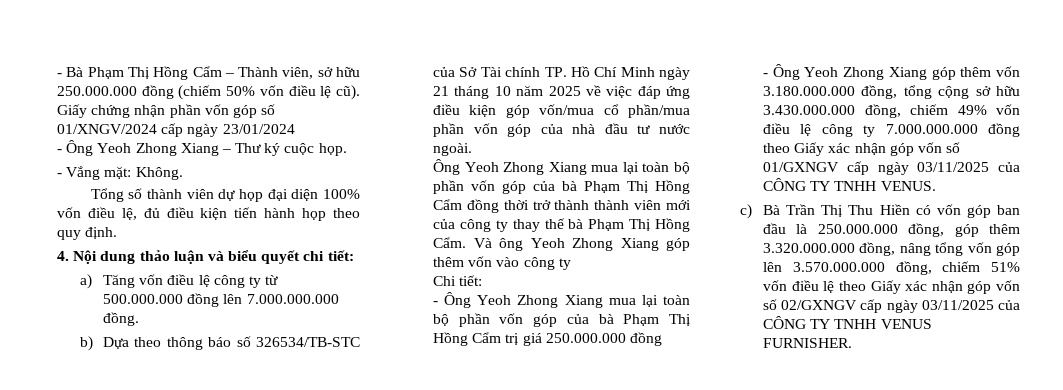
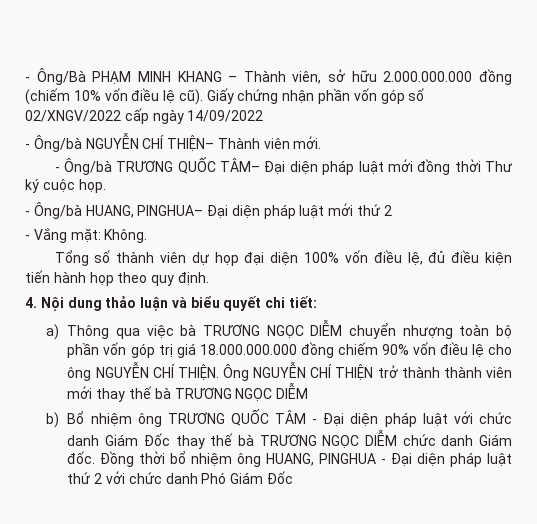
[57,66,222,80] - Bà Phạm Thị Hồng Cẩm -> [25,68,222,85] - Ông/Bà PHẠM MINH KHANG
[57,86,137,96] 250.000.000 -> [383,71,473,82] 2.000.000.000
[226,86,256,96] 50% -> [73,90,101,101] 10%
[57,123,295,137] [57,140,347,156] 01/XNGV/2024 cấp ngày 23/01/2024 // - Ông Yeoh Zhong Xiang – Thư ký cuộc họp. -> [25,108,264,124] [25,133,322,152] [54,157,513,175] [25,179,106,193] [25,202,392,219] 02/XNGV/2022 cấp ngày 14/09/2022 // - Ông/bà NGUYỄN CHÍ THIỆN– Thành viên mới. // - Ông/bà TRƯƠNG QUỐC TÂM– Đại diện pháp luật mới đồng thời Thư ký cuộc họp. // - Ông/bà HUANG, PINGHUA– Đại diện pháp luật mới thứ 2
[103,274,279,288] [103,293,339,307] [103,312,140,326] [80,336,360,351] [433,66,690,80] [433,85,690,99] [433,104,690,118] [433,123,690,137] [433,143,473,156] [433,159,690,175] [433,180,690,194] [433,199,529,213] Tăng vốn điều lệ công ty từ 500.000.000 đồng lên 7.000.000.000 đồng. // b) Dựa theo thông báo số 326534/TB-STC của Sở Tài chính TP. Hồ Chí Minh ngày 21 tháng 10 năm 2025 về việc đáp ứng điều kiện góp vốn/mua cổ phần/mua phần vốn góp của nhà đầu tư nước ngoài. // Ông Yeoh Zhong Xiang mua lại toàn bộ phần vốn góp của bà Phạm Thị Hồng Cẩm đồng thời -> [67,320,512,339] [67,342,512,358] [67,362,374,381] Thông qua việc bà TRƯƠNG NGỌC DIỄM chuyển nhượng toàn bộ phần vốn góp trị giá 18.000.000.000 đồng chiếm 90% vốn điều lệ cho ông NGUYỄN CHÍ THIỆN. Ông NGUYỄN CHÍ THIỆN
[433,218,690,232] [433,237,690,251] [433,256,571,270] [433,275,483,286] [433,292,690,308] [433,313,691,327] [433,332,662,346] [763,64,1020,80] [763,85,1020,99] [763,104,1020,118] [763,123,1020,137] [763,142,961,156] [763,161,1020,175] [763,178,936,191] [740,204,1020,219] [763,223,1020,237] [763,242,1020,256] [763,261,1020,275] [763,280,1020,294] [763,299,1020,313] [763,316,932,329] [763,338,853,348] của công ty thay thế bà Phạm Thị Hồng Cẩm. Và ông Yeoh Zhong Xiang góp thêm vốn vào công ty // Chi tiết: // - Ông Yeoh Zhong Xiang mua lại toàn bộ phần vốn góp của bà Phạm Thị Hồng Cẩm trị giá 250.000.000 đồng // - Ông Yeoh Zhong Xiang góp thêm vốn 3.180.000.000 đồng, tổng cộng sở hữu 3.430.000.000 đồng, chiếm 49% vốn điều lệ công ty 7.000.000.000 đồng theo Giấy xác nhận góp vốn số 01/GXNGV cấp ngày 03/11/2025 của CÔNG TY TNHH VENUS. // c) Bà Trần Thị Thu Hiền có vốn góp ban đầu là 250.000.000 đồng, góp thêm 3.320.000.000 đồng, nâng tổng vốn góp lên 3.570.000.000 đồng, chiếm 51% vốn điều lệ theo Giấy xác nhận góp vốn số 02/GXNGV cấp ngày 03/11/2025 của CÔNG TY TNHH VENUS FURNISHER. -> [96,383,309,402] [46,409,512,428] [67,430,512,449] [67,451,513,467] [67,471,293,484] thay thế bà TRƯƠNG NGỌC DIỄM // b) Bổ nhiệm ông TRƯƠNG QUỐC TÂM - Đại diện pháp luật với chức danh Giám Đốc thay thế bà TRƯƠNG NGỌC DIỄM chức danh Giám đốc. Đồng thời bổ nhiệm ông HUANG, PINGHUA - Đại diện pháp luật thứ 2 với chức danh Phó Giám Đốc

